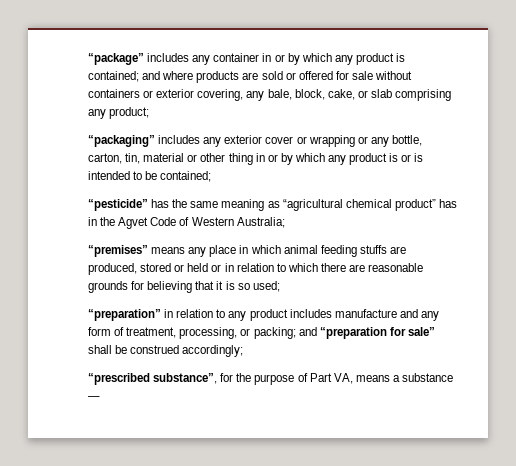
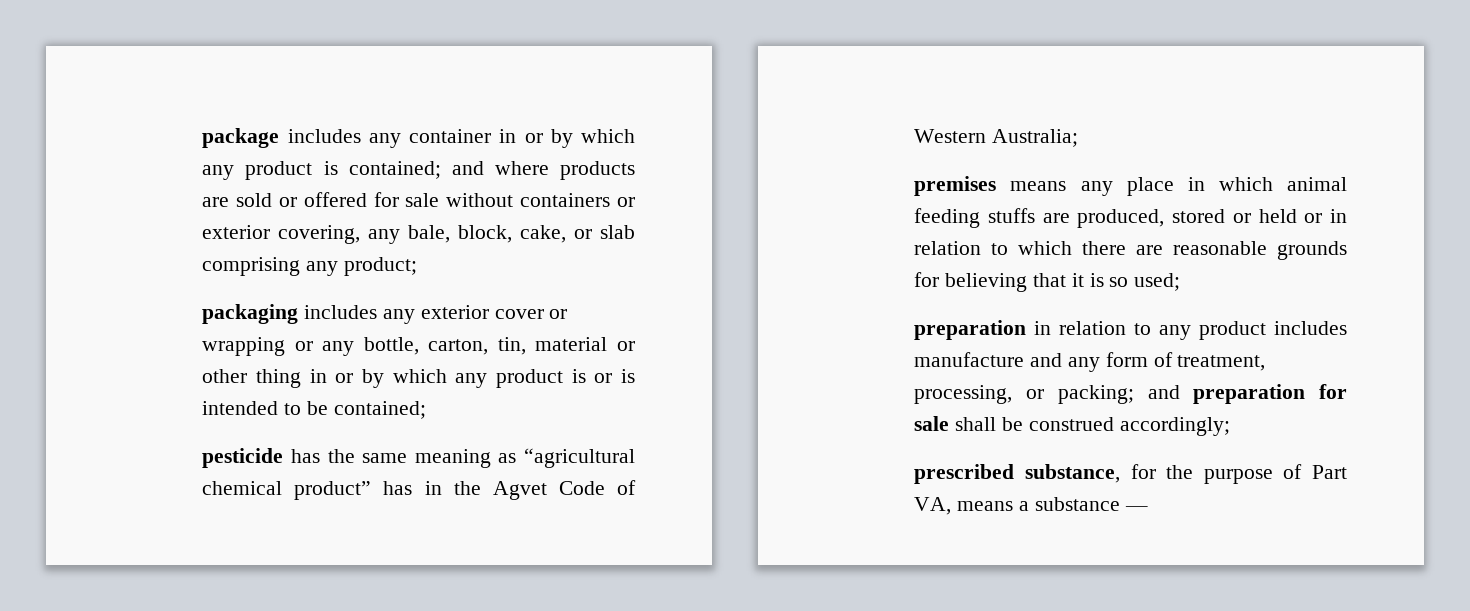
[88,53,145,65] “package” -> [202,128,280,148] package
[88,135,156,147] “packaging” -> [202,304,299,324] packaging
[88,199,149,211] “pesticide” -> [202,448,284,468] pesticide
[88,245,149,257] “premises” -> [914,176,997,196] premises
[88,309,162,321] “preparation” -> [914,320,1027,340] preparation
[319,327,435,339] “preparation for sale” -> [1193,384,1347,404] [914,416,950,431] preparation for sale
[88,373,218,385] “prescribed substance”, -> [914,464,1120,484] prescribed substance,

